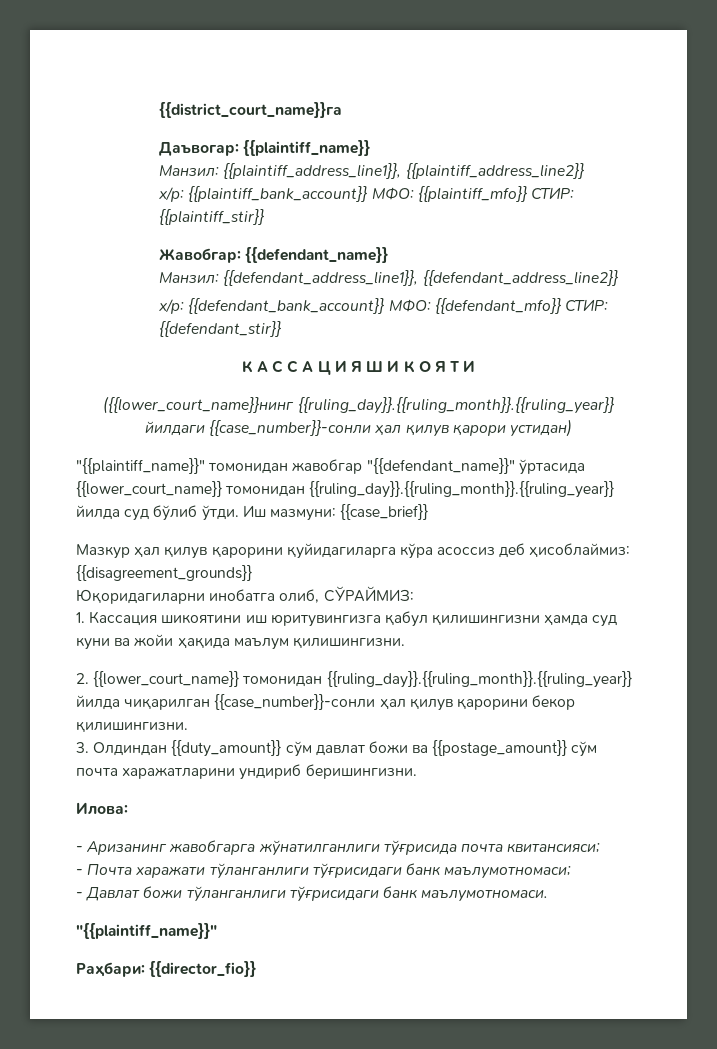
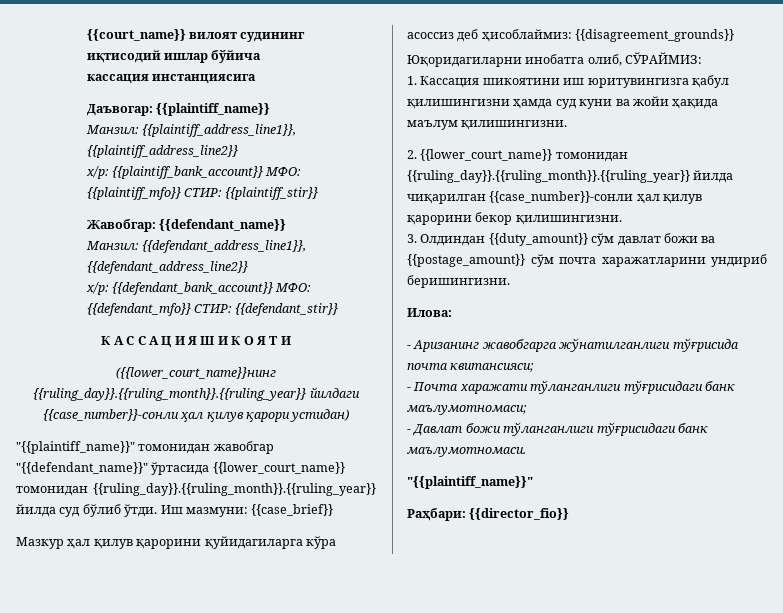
[159,102,343,118] {{district_court_name}}га -> [86,29,306,42] [86,50,262,63] [86,74,257,84] {{court_name}} вилоят судининг иқтисодий ишлар бўйича // кассация инстанциясига

